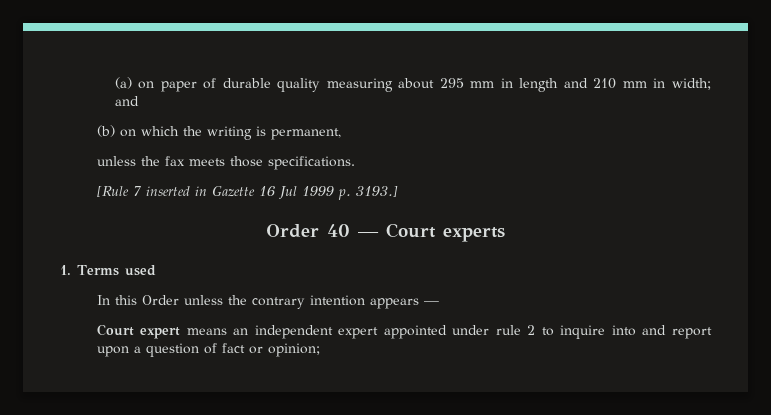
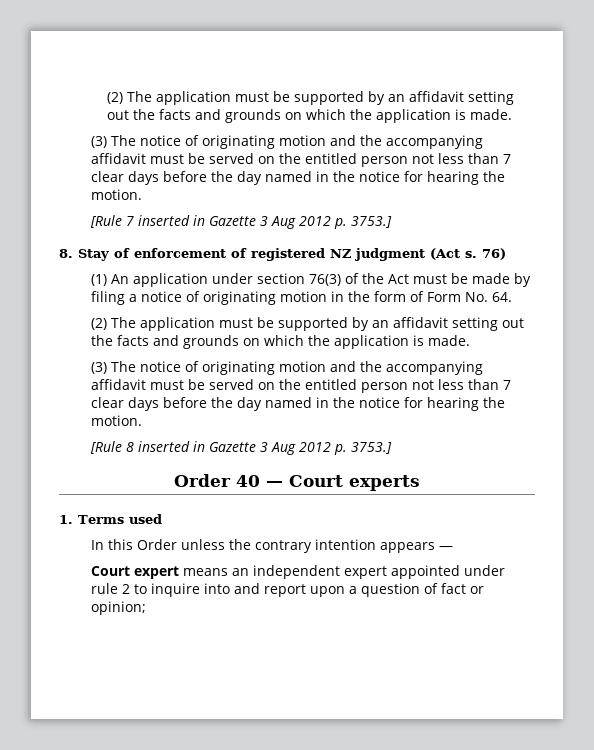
[114,77,711,92] [114,96,139,106] [96,125,341,140] [96,156,355,170] (a) on paper of durable quality measuring about 295 mm in length and 210 mm in width; and // (b) on which the writing is permanent, // unless the fax meets those specifications. -> [107,91,515,105] [107,109,513,123] [91,135,484,149] [91,153,512,167] [91,171,506,185] [91,189,143,200] (2) The application must be supported by an affidavit setting out the facts and grounds on which the application is made. // (3) The notice of originating motion and the accompanying affidavit must be served on the entitled person not less than 7 clear days before the day named in the notice for hearing the motion.
[258,186,398,200] 16 Jul 1999 p. 3193.] -> [260,216,393,229] [59,248,506,261] [91,273,532,287] [91,291,513,305] [91,317,525,331] [91,335,471,349] [91,361,484,375] [91,379,512,393] [91,397,506,411] [91,415,143,426] [90,441,393,455] 3 Aug 2012 p. 3753.] // 8. Stay of enforcement of registered NZ judgment (Act s. 76) // (1) An application under section 76(3) of the Act must be made by filing a notice of originating motion in the form of Form No. 64. // (2) The application must be supported by an affidavit setting out the facts and grounds on which the application is made. // (3) The notice of originating motion and the accompanying affidavit must be served on the entitled person not less than 7 clear days before the day named in the notice for hearing the motion. // [Rule 8 inserted in Gazette 3 Aug 2012 p. 3753.]

